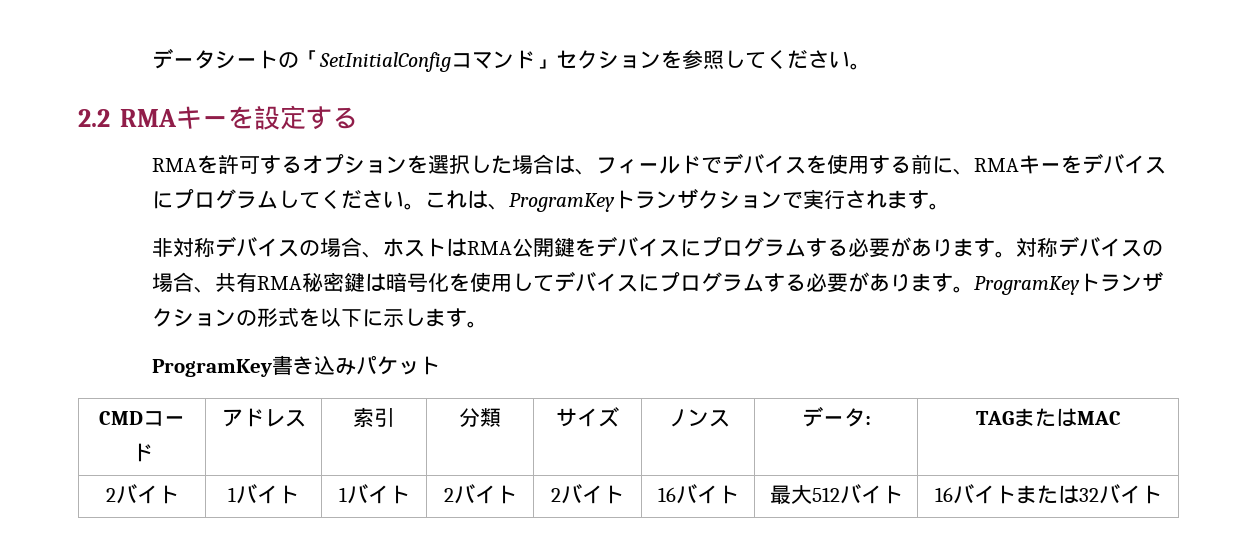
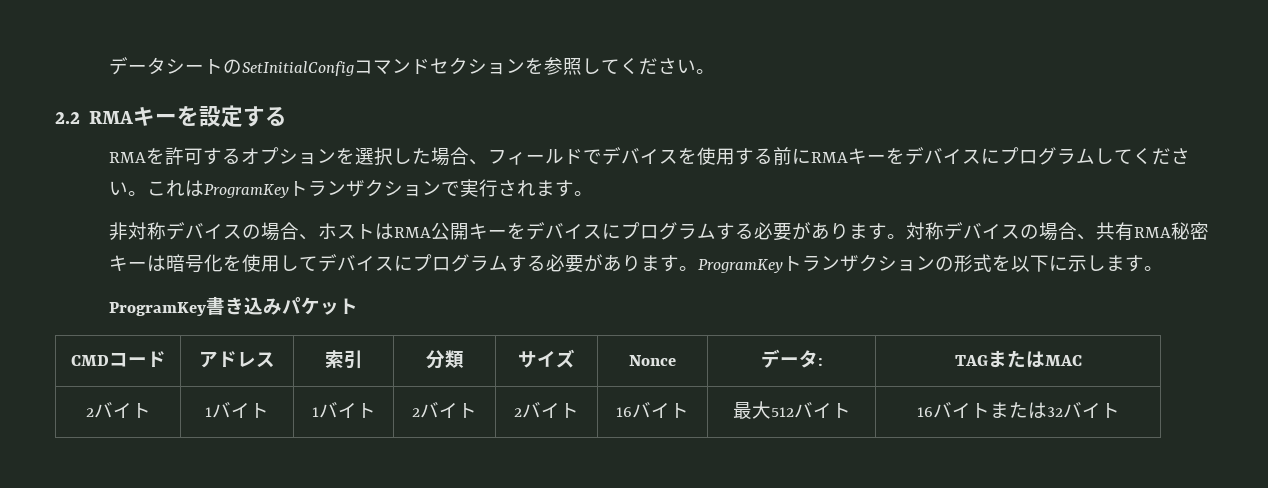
[299,50,321,67] 「 -> (242, 66) none
[535,59,557,69] 」 -> (430, 66) none
[554,155,576,174] は -> (469, 156) none
[953,168,975,175] 、 -> (811, 156) none
[488,203,510,210] 、 -> (204, 188) none
[554,238,576,257] 鍵 -> [468,223,507,239] キー
[344,273,366,292] 鍵 -> [108,255,147,271] キー
[666,409,730,427] ノンス -> [629,355,676,366] Nonce

